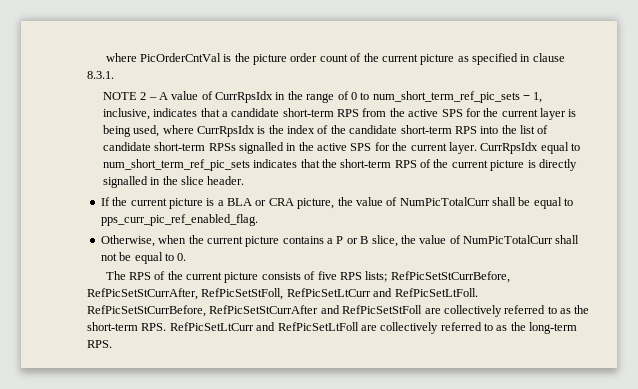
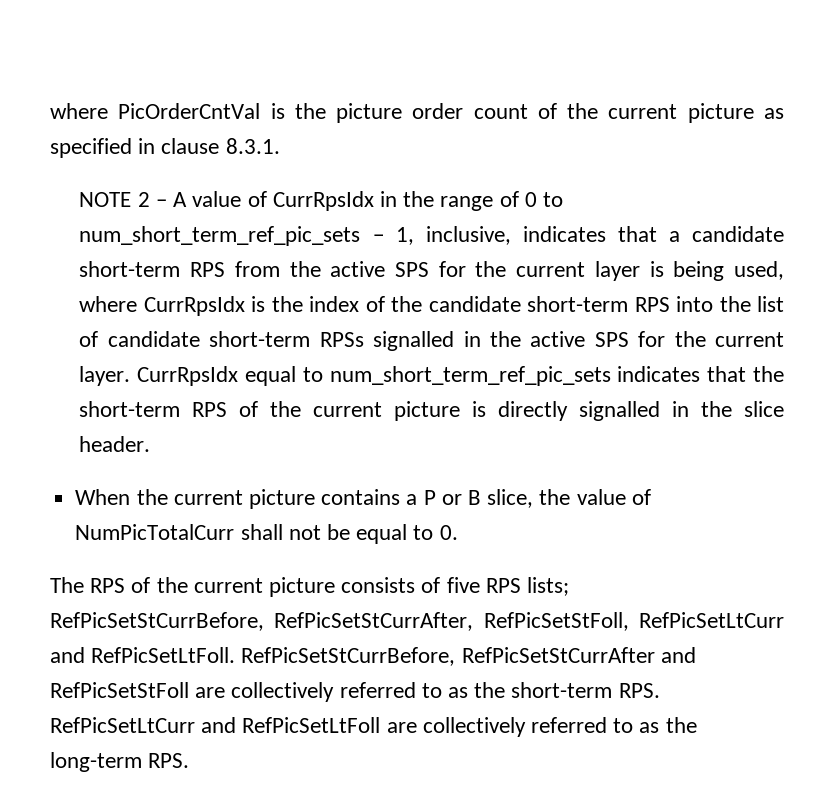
[100,197,574,209] [100,214,258,226] [100,235,187,247] If the current picture is a BLA or CRA picture, the value of NumPicTotalCurr shall be equal to pps_curr_pic_ref_enabled_flag. // Otherwise, when -> [75,489,131,505] When

